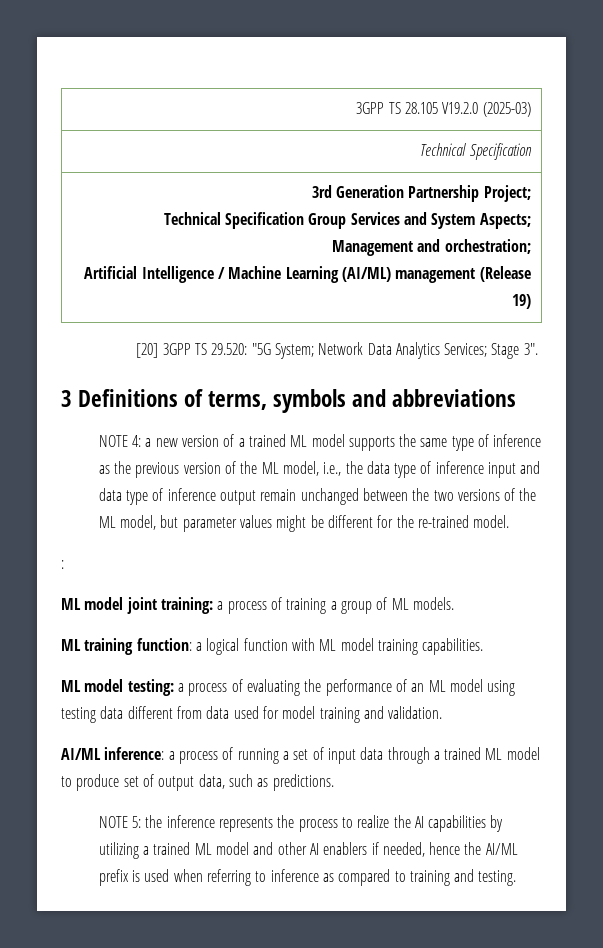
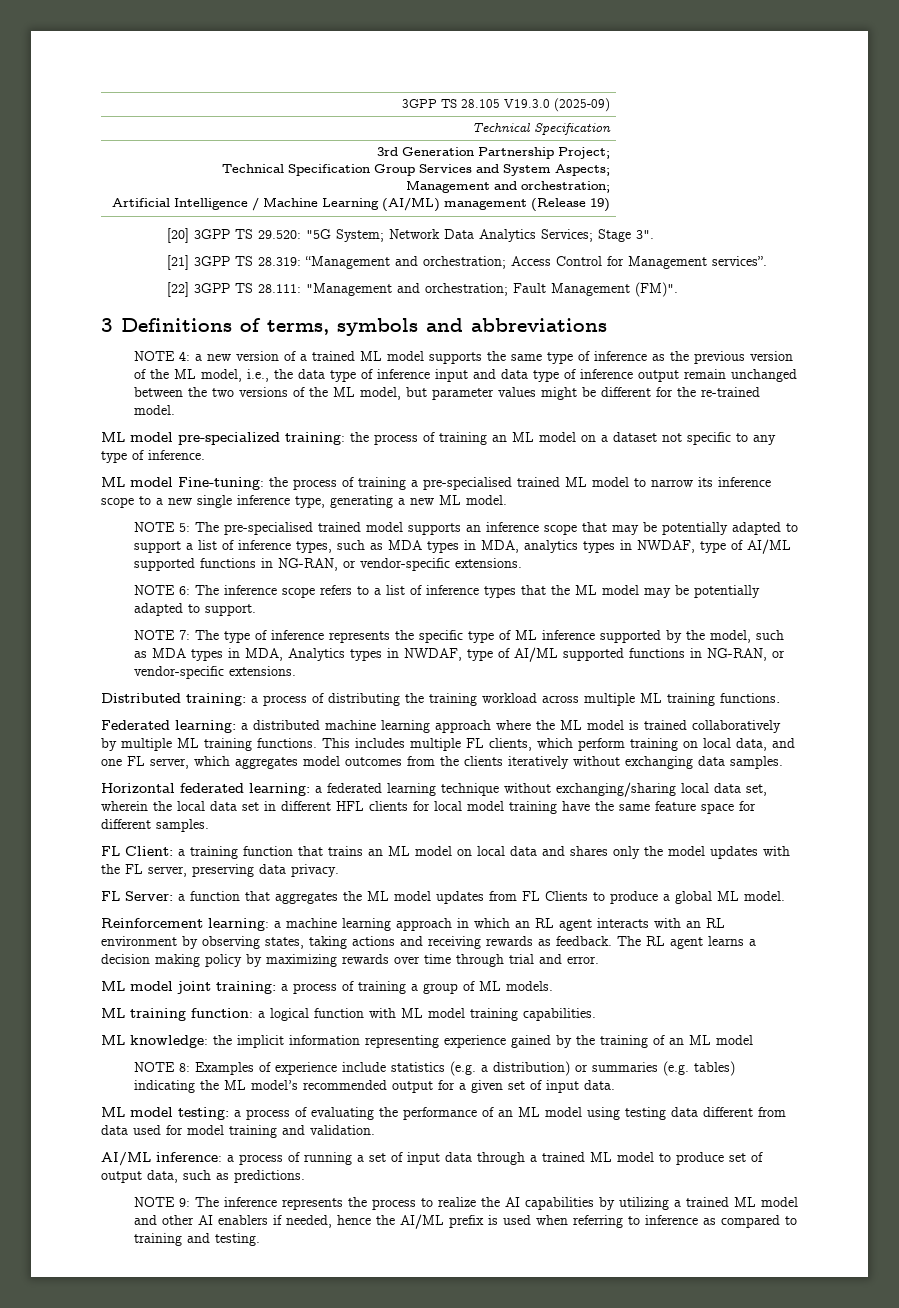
[442,102,531,117] V19.2.0 (2025-03) -> [503,98,610,112] V19.3.0 (2025-09)
(538, 349) none -> [166,255,767,270] [166,282,678,297] // [21] 3GPP TS 28.319: “Management and orchestration; Access Control for Management services”. // [22] 3GPP TS 28.111: "Management and orchestration; Fault Management (FM)".
[61,560,64,569] : -> [101,432,776,445] [101,450,205,463] [101,477,771,490] [101,495,507,508] [133,522,798,535] [133,539,791,554] [133,558,522,571] [133,585,760,598] [133,603,256,616] [133,630,784,643] [133,647,785,662] [133,666,296,679] [101,693,780,706] [101,720,781,733] [101,738,795,751] [101,756,783,769] [101,782,767,797] [101,801,756,814] [101,819,209,832] [101,846,790,859] [101,864,339,877] [101,891,785,904] [101,918,725,931] [101,936,756,949] [101,954,599,967] ML model pre-specialized training: the process of training an ML model on a dataset not specific to any type of inference. // ML model Fine-tuning: the process of training a pre-specialised trained ML model to narrow its inference scope to a new single inference type, generating a new ML model. // NOTE 5: The pre-specialised trained model supports an inference scope that may be potentially adapted to support a list of inference types, such as MDA types in MDA, analytics types in NWDAF, type of AI/ML supported functions in NG-RAN, or vendor-specific extensions. // NOTE 6: The inference scope refers to a list of inference types that the ML model may be potentially adapted to support. // NOTE 7: The type of inference represents the specific type of ML inference supported by the model, such as MDA types in MDA, Analytics types in NWDAF, type of AI/ML supported functions in NG-RAN, or vendor-specific extensions. // Distributed training: a process of distributing the training workload across multiple ML training functions. // Federated learning: a distributed machine learning approach where the ML model is trained collaboratively by multiple ML training functions. This includes multiple FL clients, which perform training on local data, and one FL server, which aggregates model outcomes from the clients iteratively without exchanging data samples. // Horizontal federated learning: a federated learning technique without exchanging/sharing local data set, wherein the local data set in different HFL clients for local model training have the same feature space for different samples. // FL Client: a training function that trains an ML model on local data and shares only the model updates with the FL server, preserving data privacy. // FL Server: a function that aggregates the ML model updates from FL Clients to produce a global ML model. // Reinforcement learning: a machine learning approach in which an RL agent interacts with an RL environment by observing states, taking actions and receiving rewards as feedback. The RL agent learns a decision making policy by maximizing rewards over time through trial and error.
(484, 646) none -> [101,1035,753,1048] [133,1061,735,1076] [133,1080,615,1093] // ML knowledge: the implicit information representing experience gained by the training of an ML model // NOTE 8: Examples of experience include statistics (e.g. a distribution) or summaries (e.g. tables) indicating the ML model’s recommended output for a given set of input data.
[131,815,163,828] 5: the -> [178,1197,219,1207] 9: The

